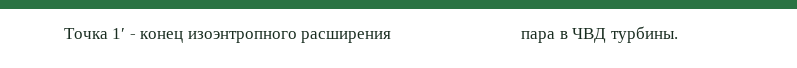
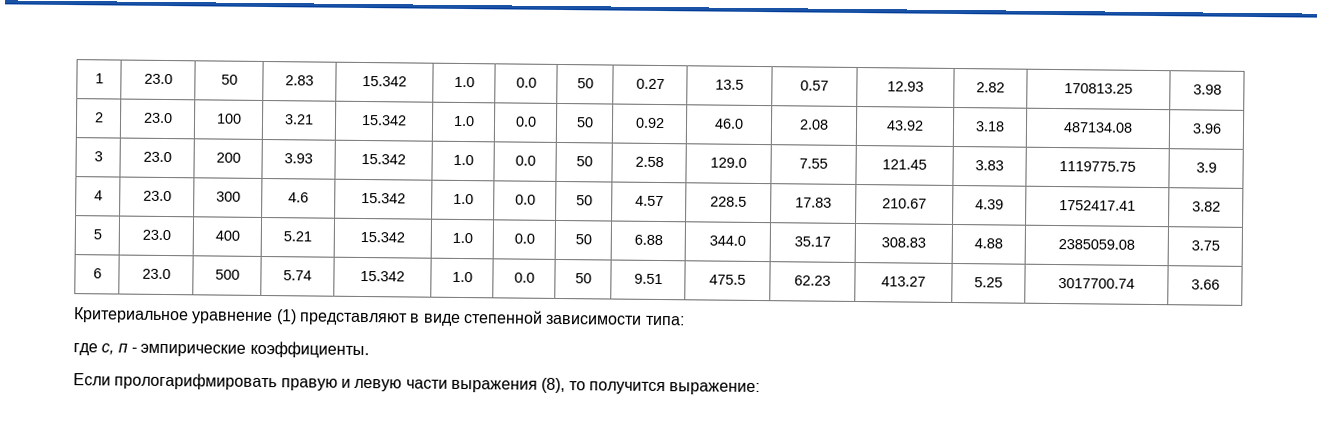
[63,26,678,43] Точка 1′ - конец изоэнтропного расширения пара в ЧВД турбины. -> [94,73,104,84] [143,73,173,85] [220,74,238,85] [285,75,314,86] [362,75,407,87] [453,76,475,88] [515,77,537,88] [576,78,594,89] [635,78,665,90] [715,79,744,90] [800,80,829,91] [887,81,924,92] [976,82,1005,93] [1064,83,1133,94] [1192,84,1222,95] [94,112,104,123] [142,112,173,124] [215,113,242,124] [284,114,314,125] [361,114,407,126] [452,115,475,127] [514,116,537,127] [575,117,594,128] [634,117,665,129] [714,118,744,129] [799,119,829,130] [886,120,924,131] [975,121,1005,132] [1063,122,1133,133] [1191,123,1222,134] [93,151,103,162] [142,151,172,163] [215,152,241,163] [284,153,313,164] [361,153,406,165] [452,154,474,166] [514,155,536,166] [575,156,593,167] [634,156,664,168] [710,157,747,168] [799,158,828,169] [882,159,927,170] [975,160,1004,171] [1059,161,1136,172] [1195,162,1217,173] [93,190,103,201] [142,190,172,202] [215,191,241,202] [288,192,309,203] [361,192,406,204] [452,193,474,205] [514,194,536,205] [575,195,593,206] [634,195,664,207] [710,196,747,207] [795,197,832,208] [882,198,927,209] [975,199,1004,210] [1059,200,1136,211] [1191,201,1221,212] [92,229,102,240] [141,229,171,241] [214,230,240,241] [283,231,312,242] [360,231,405,243] [451,232,473,244] [513,233,535,244] [574,234,592,245] [633,234,663,246] [709,235,746,246] [794,236,831,247] [881,237,926,248] [974,238,1003,249] [1058,239,1135,250] [1190,240,1220,251] [92,268,102,279] [141,268,171,280] [214,269,240,280] [283,270,312,281] [360,270,405,282] [451,271,473,283] [513,272,535,283] [574,273,592,284] [633,273,663,285] [709,274,746,285] [794,275,831,286] [881,276,926,287] [974,277,1003,288] [1058,278,1135,289] [1190,279,1220,290] [73,307,685,326] [73,340,369,359] [73,372,761,396] 1 | 23.0 | 50 | 2.83 | 15.342 | 1.0 | 0.0 | 50 | 0.27 | 13.5 | 0.57 | 12.93 | 2.82 | 170813.25 | 3.98 // 2 | 23.0 | 100 | 3.21 | 15.342 | 1.0 | 0.0 | 50 | 0.92 | 46.0 | 2.08 | 43.92 | 3.18 | 487134.08 | 3.96 // 3 | 23.0 | 200 | 3.93 | 15.342 | 1.0 | 0.0 | 50 | 2.58 | 129.0 | 7.55 | 121.45 | 3.83 | 1119775.75 | 3.9 // 4 | 23.0 | 300 | 4.6 | 15.342 | 1.0 | 0.0 | 50 | 4.57 | 228.5 | 17.83 | 210.67 | 4.39 | 1752417.41 | 3.82 // 5 | 23.0 | 400 | 5.21 | 15.342 | 1.0 | 0.0 | 50 | 6.88 | 344.0 | 35.17 | 308.83 | 4.88 | 2385059.08 | 3.75 // 6 | 23.0 | 500 | 5.74 | 15.342 | 1.0 | 0.0 | 50 | 9.51 | 475.5 | 62.23 | 413.27 | 5.25 | 3017700.74 | 3.66 // Критериальное уравнение (1) представляют в виде степенной зависимости типа: // где с, п - эмпирические коэффициенты. // Если прологарифмировать правую и левую части выражения (8), то получится выражение:

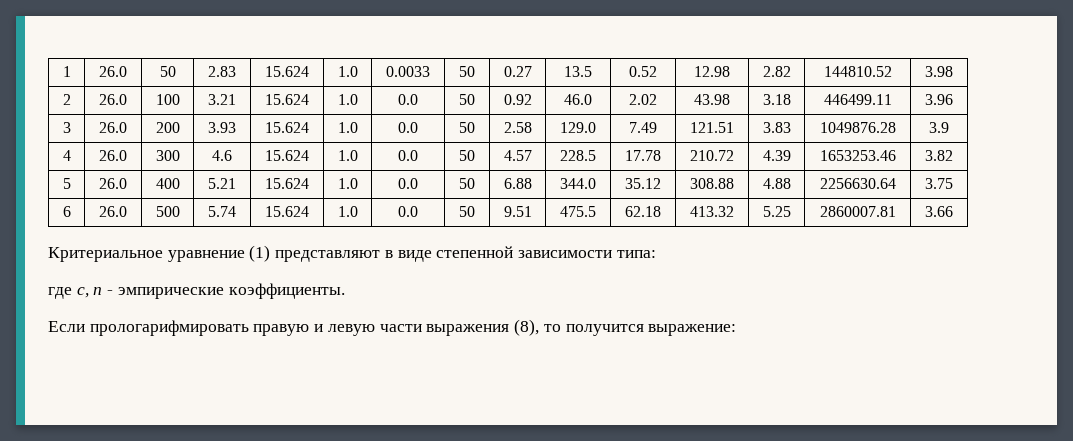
[143,73,173,85] 23.0 -> [99,66,127,77] 26.0
[362,75,407,87] [453,76,475,88] [515,77,537,88] 15.342 | 1.0 | 0.0 -> [265,66,309,77] [337,66,358,77] [386,66,430,77] 15.624 | 1.0 | 0.0033
[800,80,829,91] [887,81,924,92] 0.57 | 12.93 -> [629,66,657,77] [694,66,730,77] 0.52 | 12.98
[1064,83,1133,94] 170813.25 -> [823,66,892,77] 144810.52
[142,112,173,124] 23.0 -> [99,94,127,105] 26.0
[361,114,407,126] 15.342 -> [265,94,309,105] 15.624
[799,119,829,130] [886,120,924,131] 2.08 | 43.92 -> [629,94,657,105] [694,94,730,105] 2.02 | 43.98
[1063,122,1133,133] 487134.08 -> [823,94,892,105] 446499.11
[142,151,172,163] 23.0 -> [99,122,127,133] 26.0
[361,153,406,165] 15.342 -> [265,122,309,133] 15.624
[799,158,828,169] [882,159,927,170] 7.55 | 121.45 -> [629,122,657,133] [690,122,734,133] 7.49 | 121.51
[1059,161,1136,172] 1119775.75 -> [819,122,896,133] 1049876.28
[142,190,172,202] 23.0 -> [99,150,127,161] 26.0
[361,192,406,204] 15.342 -> [265,150,309,161] 15.624
[795,197,832,208] [882,198,927,209] 17.83 | 210.67 -> [625,150,661,161] [690,150,734,161] 17.78 | 210.72
[1059,200,1136,211] 1752417.41 -> [819,150,896,161] 1653253.46
[141,229,171,241] 23.0 -> [99,178,127,189] 26.0
[360,231,405,243] 15.342 -> [265,178,309,189] 15.624
[794,236,831,247] [881,237,926,248] 35.17 | 308.83 -> [625,178,661,189] [690,178,734,189] 35.12 | 308.88
[1058,239,1135,250] 2385059.08 -> [819,178,896,189] 2256630.64
[141,268,171,280] 23.0 -> [99,206,127,217] 26.0
[360,270,405,282] 15.342 -> [265,206,309,217] 15.624
[794,275,831,286] [881,276,926,287] 62.23 | 413.27 -> [625,206,661,217] [690,206,734,217] 62.18 | 413.32
[1058,278,1135,289] 3017700.74 -> [819,206,896,217] 2860007.81

